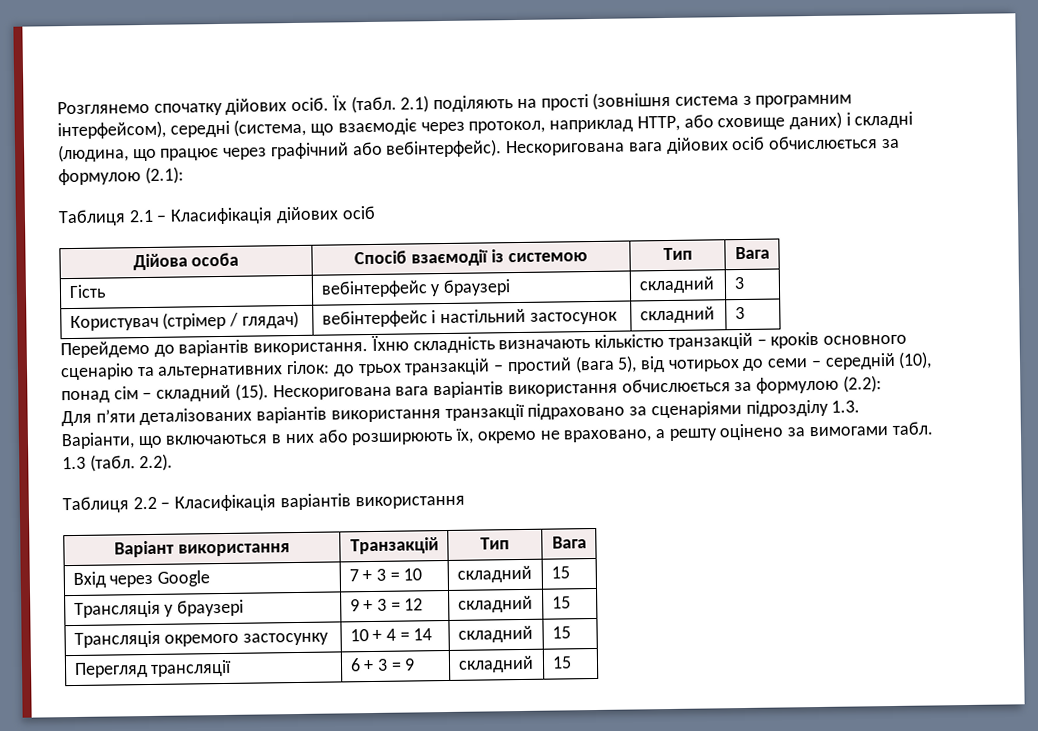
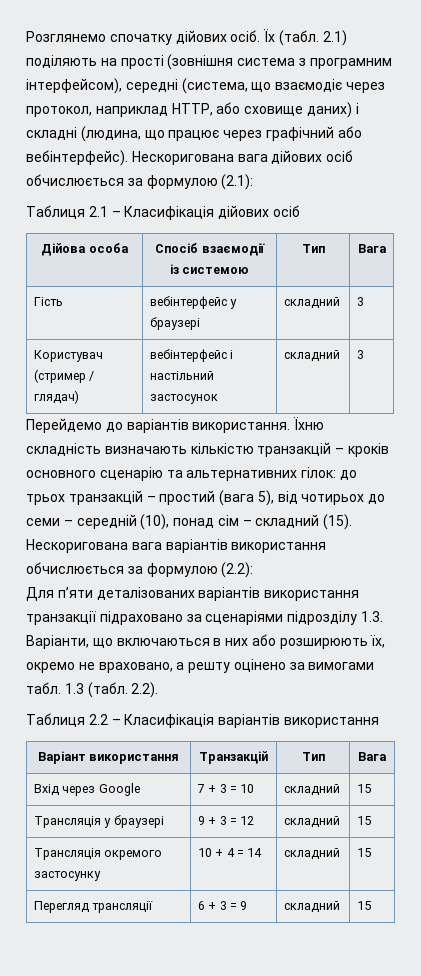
[162,311,227,330] (стрімер -> [33,369,86,383] (стример

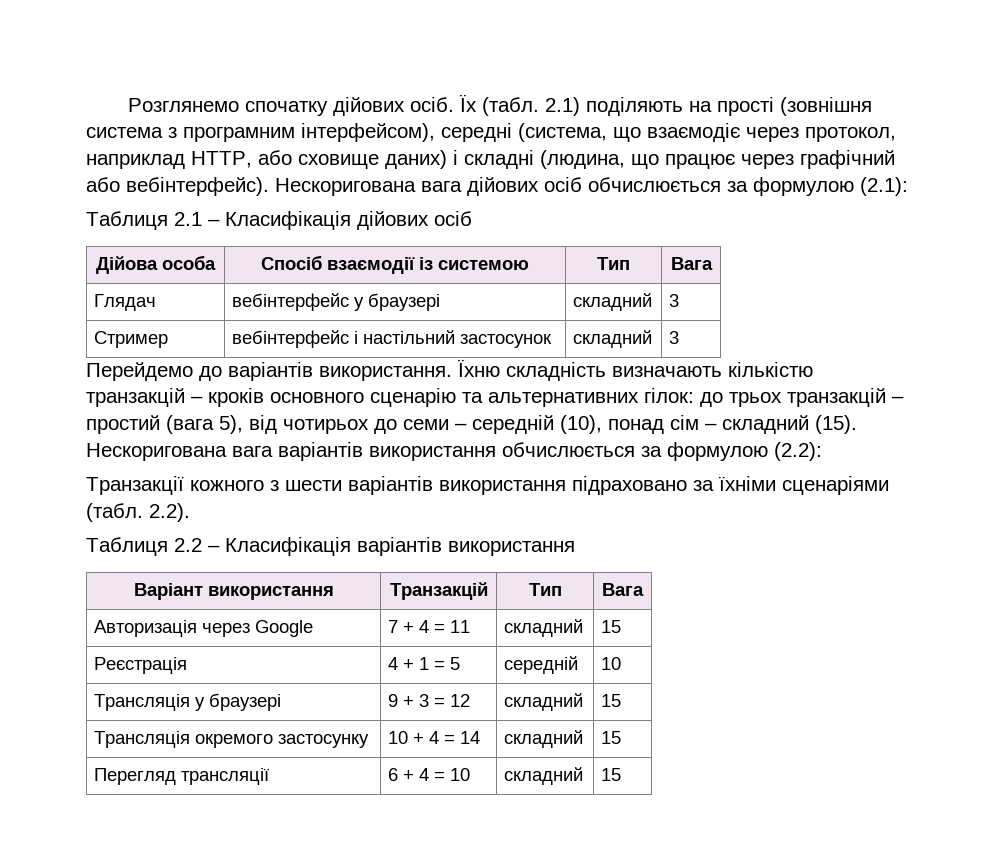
[33,297,63,306] Гість -> [94,294,157,311] Глядач
[33,350,103,362] [33,369,95,383] [33,390,79,404] Користувач (стример / глядач) -> [94,331,169,348] Стример
[26,587,360,601] [26,611,97,625] Для п’яти деталізованих варіантів використання транзакції -> [86,476,566,495] Транзакції кожного з шести варіантів використання
[205,611,383,625] [26,634,386,649] [26,659,375,673] [26,682,84,694] сценаріями підрозділу 1.3. Варіанти, що включаються в них або розширюють їх, окремо не враховано, а решту оцінено за вимогами табл. 1.3 -> [718,476,889,495] їхніми сценаріями
[33,784,59,796] Вхід -> [94,620,198,637] Авторизація
[219,784,255,793] [283,784,340,796] [356,784,371,793] 3 = 10 | складний | 15 -> [419,620,471,633] [504,619,584,637] [601,620,622,633] [94,657,188,674] [388,657,461,670] [504,656,579,674] [601,657,622,670] 4 = 11 | складний | 15 // Реєстрація | 4 + 1 = 5 | середній | 10
[219,901,248,910] 3 = 9 -> [419,768,471,781] 4 = 10

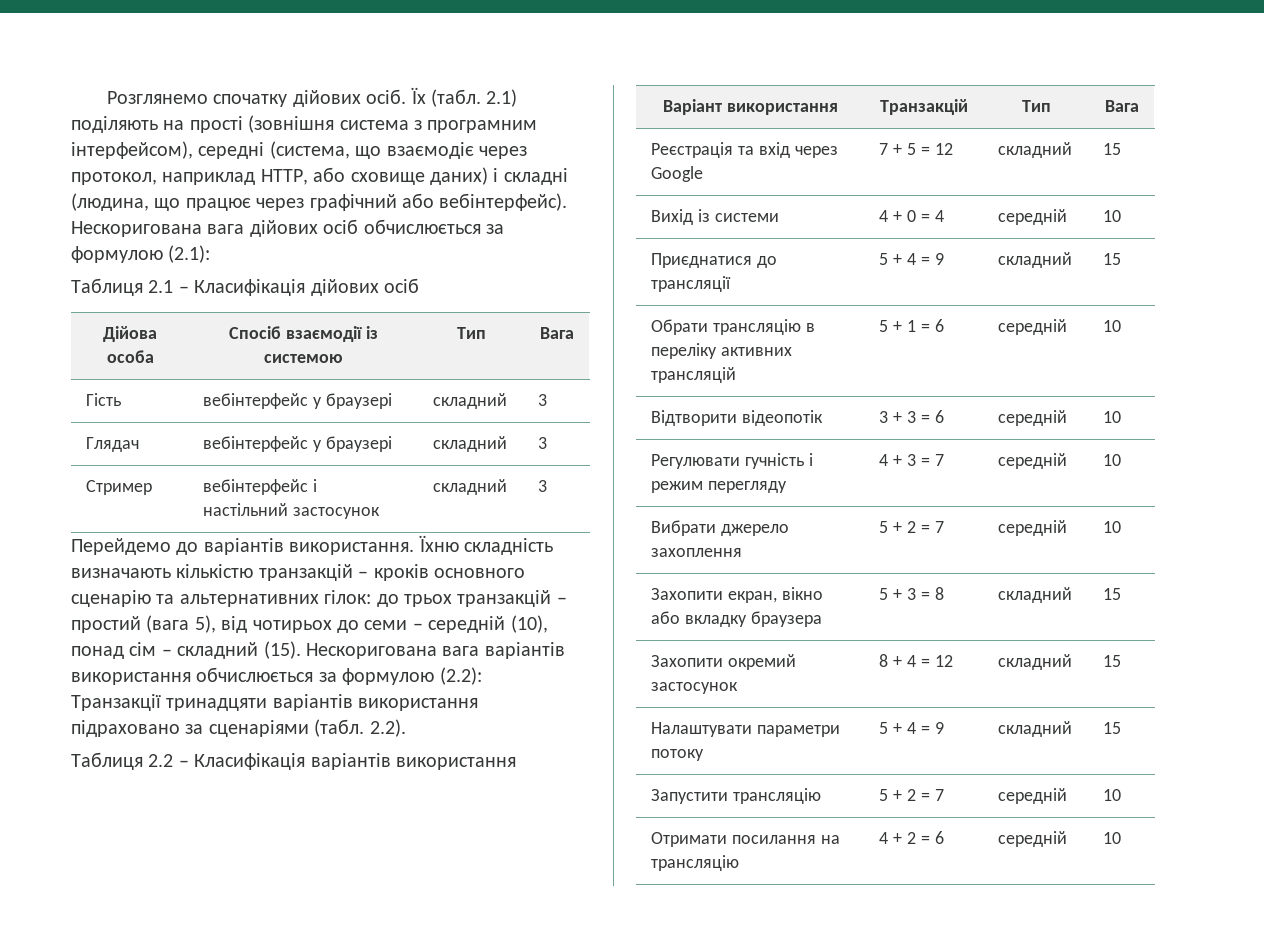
(713, 263) none -> [86,393,122,406] [203,393,392,409] [433,393,508,409] [538,394,548,406] // Гість | вебінтерфейс у браузері | складний | 3
[190,480,342,491] кожного з шести -> [166,698,268,711] тринадцяти
[718,476,776,491] їхніми -> (204, 729) none
[94,620,198,637] Авторизація -> [651,142,790,158] Реєстрація та вхід
[419,620,471,633] [504,619,584,637] [601,620,622,633] [94,657,188,674] [388,657,461,670] [504,656,579,674] [601,657,622,670] [94,693,282,711] [388,694,471,707] [504,693,584,711] [601,694,622,707] [94,731,370,748] [388,731,481,744] [504,730,584,748] [601,731,622,744] [94,768,270,785] [388,768,471,781] [504,767,584,785] [601,768,622,781] 4 = 11 | складний | 15 // Реєстрація | 4 + 1 = 5 | середній | 10 // Трансляція у браузері | 9 + 3 = 12 | складний | 15 // Трансляція окремого застосунку | 10 + 4 = 14 | складний | 15 // Перегляд трансляції | 6 + 4 = 10 | складний | 15 -> [906,143,953,155] [998,142,1073,158] [1103,143,1122,155] [651,209,779,225] [879,210,944,222] [998,209,1068,225] [1103,210,1122,222] [651,253,777,268] [651,276,732,292] [879,253,944,265] [998,252,1073,268] [1103,253,1122,265] [651,319,815,335] [651,343,792,359] [651,367,737,383] [879,319,944,332] [998,319,1068,335] [1103,320,1122,332] [651,410,823,426] [879,410,944,423] [998,410,1068,426] [1103,411,1122,423] [651,453,813,469] [651,481,787,493] [879,454,944,466] [998,453,1068,469] [1103,454,1122,466] [651,520,789,536] [651,548,743,557] [879,521,944,533] [998,520,1068,536] [1103,521,1122,533] [651,587,823,603] [651,611,822,627] [879,587,944,600] [998,587,1073,603] [1103,588,1122,600] [651,654,796,670] [651,682,739,694] [879,654,953,667] [998,654,1073,670] [1103,655,1122,667] [651,722,840,737] [651,749,705,761] [879,722,944,734] [998,721,1073,737] [1103,722,1122,734] [651,788,821,804] [879,789,944,801] [998,788,1068,804] [1103,789,1122,801] [651,832,840,847] [651,855,740,871] [879,831,944,844] [998,831,1068,847] [1103,832,1122,844] 5 = 12 | складний | 15 // Вихід із системи | 4 + 0 = 4 | середній | 10 // Приєднатися до трансляції | 5 + 4 = 9 | складний | 15 // Обрати трансляцію в переліку активних трансляцій | 5 + 1 = 6 | середній | 10 // Відтворити відеопотік | 3 + 3 = 6 | середній | 10 // Регулювати гучність і режим перегляду | 4 + 3 = 7 | середній | 10 // Вибрати джерело захоплення | 5 + 2 = 7 | середній | 10 // Захопити екран, вікно або вкладку браузера | 5 + 3 = 8 | складний | 15 // Захопити окремий застосунок | 8 + 4 = 12 | складний | 15 // Налаштувати параметри потоку | 5 + 4 = 9 | складний | 15 // Запустити трансляцію | 5 + 2 = 7 | середній | 10 // Отримати посилання на трансляцію | 4 + 2 = 6 | середній | 10

